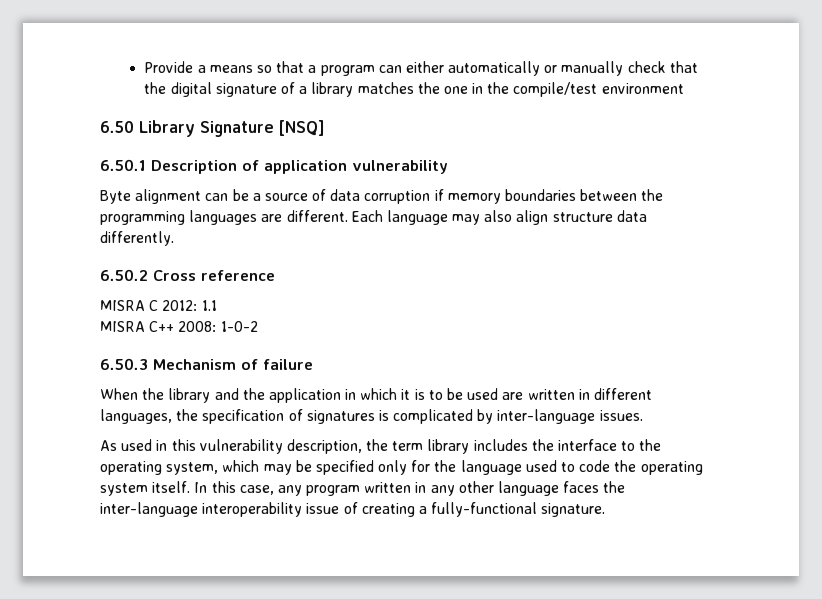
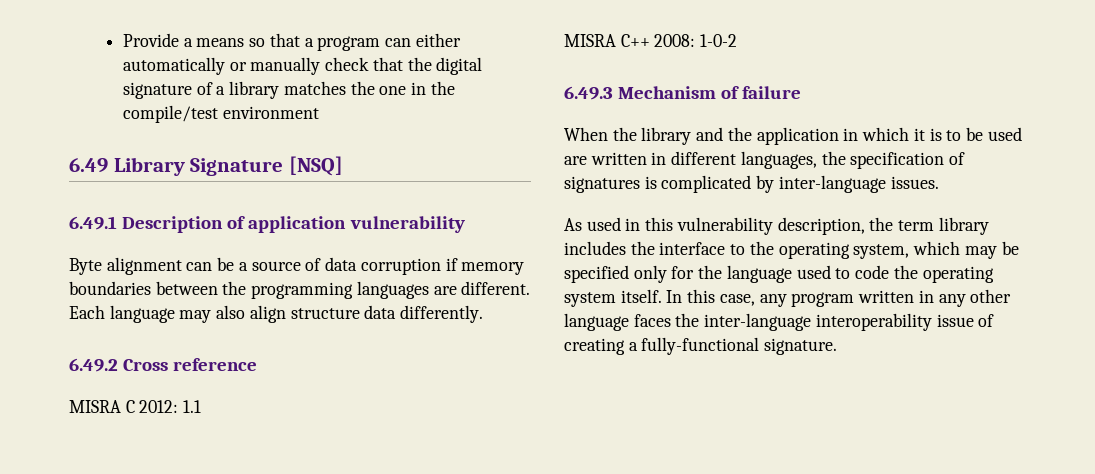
[100,121,134,133] 6.50 -> [69,158,108,173] 6.49
[100,159,146,171] 6.50.1 -> [69,216,117,230] 6.49.1
[100,269,148,281] 6.50.2 -> [69,358,118,372] 6.49.2
[100,358,148,370] 6.50.3 -> [564,86,613,100] 6.49.3

